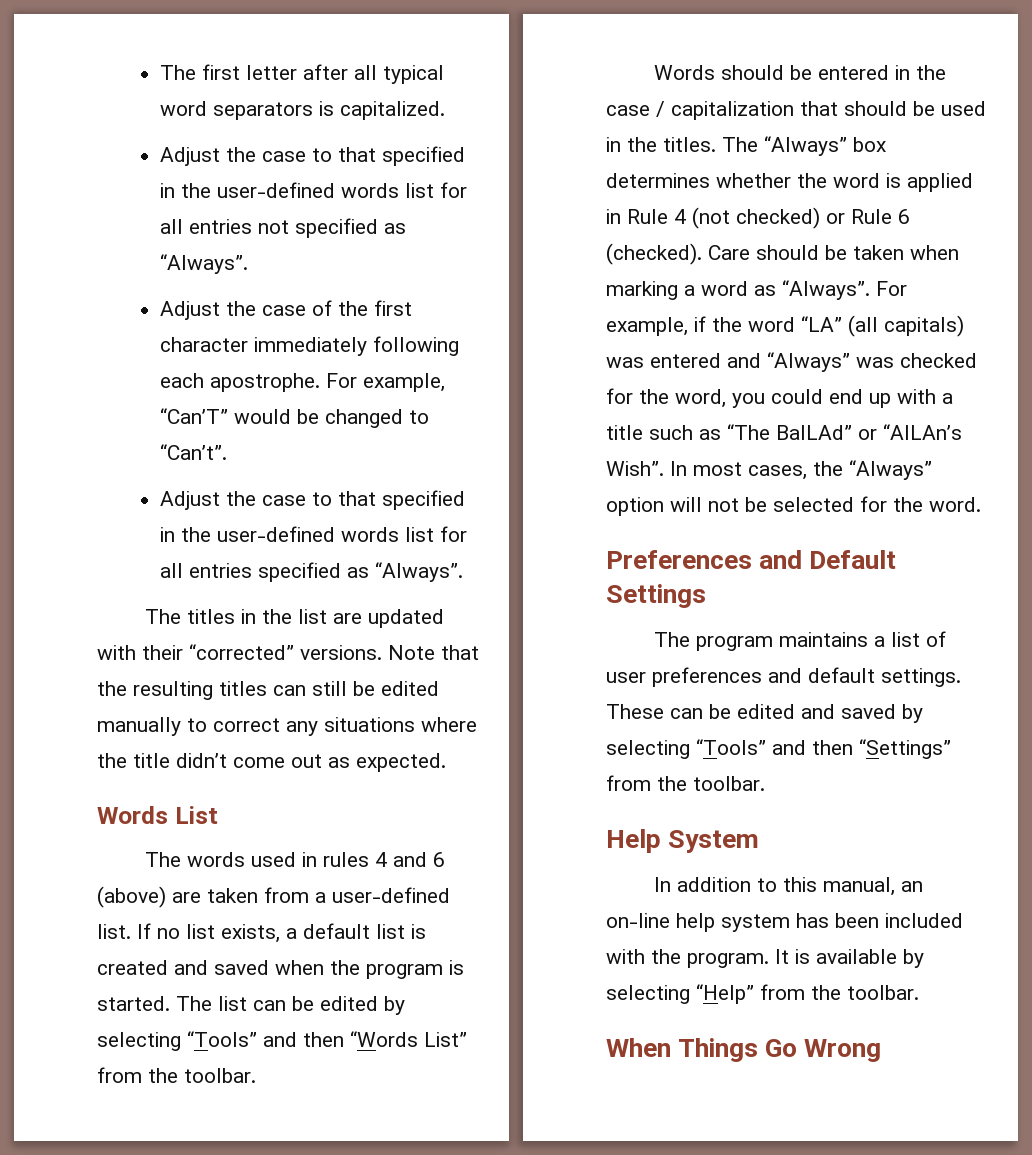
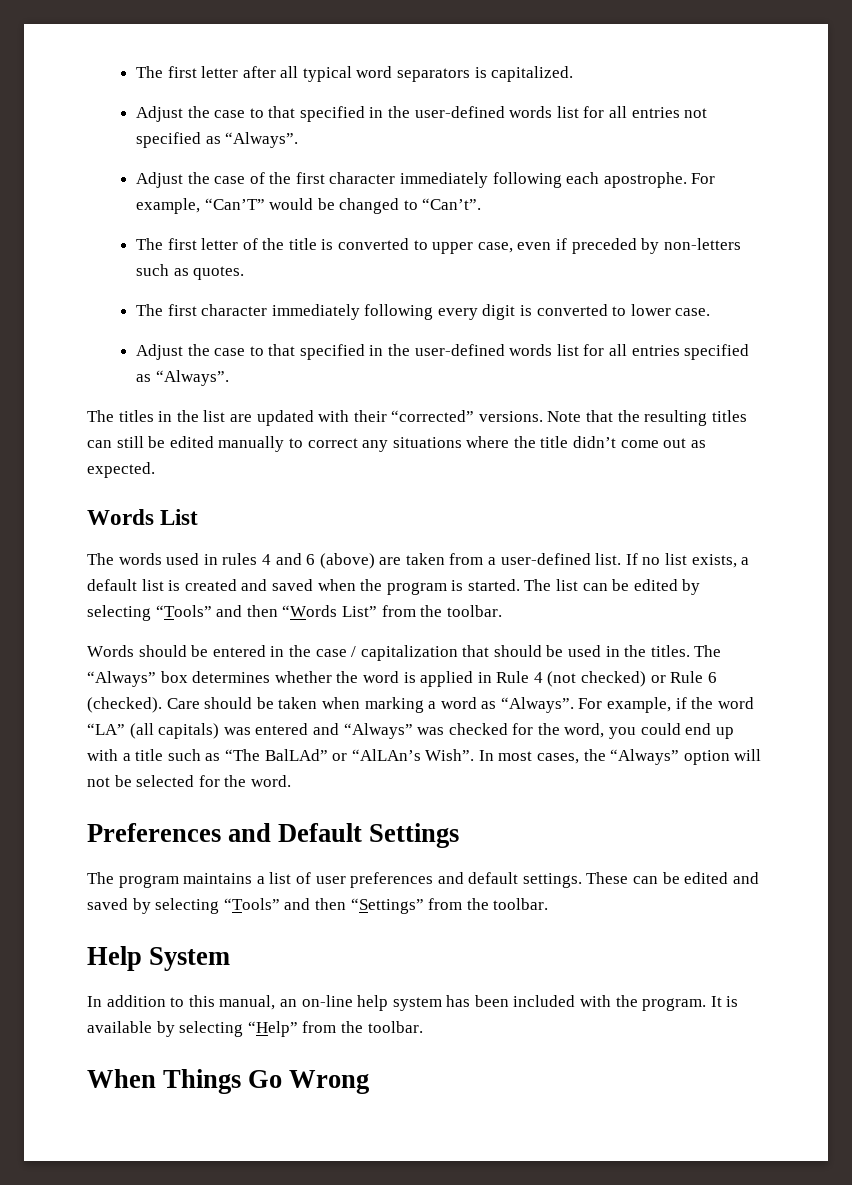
(228, 452) none -> [135,238,741,254] [135,264,245,280] [135,304,711,320] // The first letter of the title is converted to upper case, even if preceded by non-letters such as quotes. // The first character immediately following every digit is converted to lower case.

